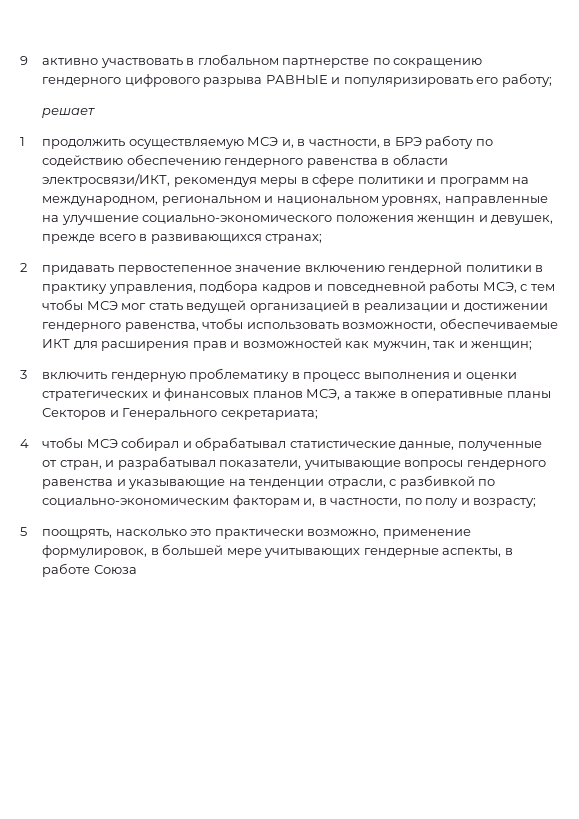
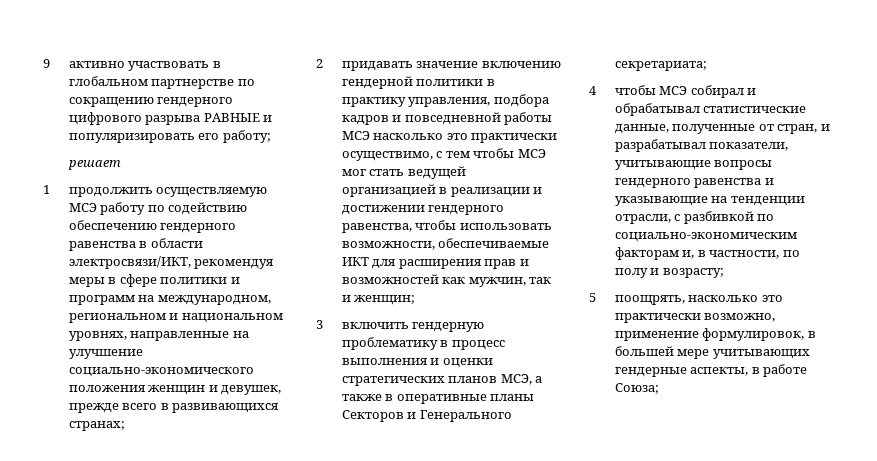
[281,137,422,148] и, в частности, в БРЭ -> (97, 207) none
[117,265,232,275] первостепенное -> (413, 66) none
[482,282,517,293] МСЭ, -> [341,131,558,143] [341,151,433,161] МСЭ насколько это практически осуществимо,
[151,388,250,401] и финансовых -> (445, 381) none
[93,565,137,574] Союза -> [614,383,659,394] Союза;

